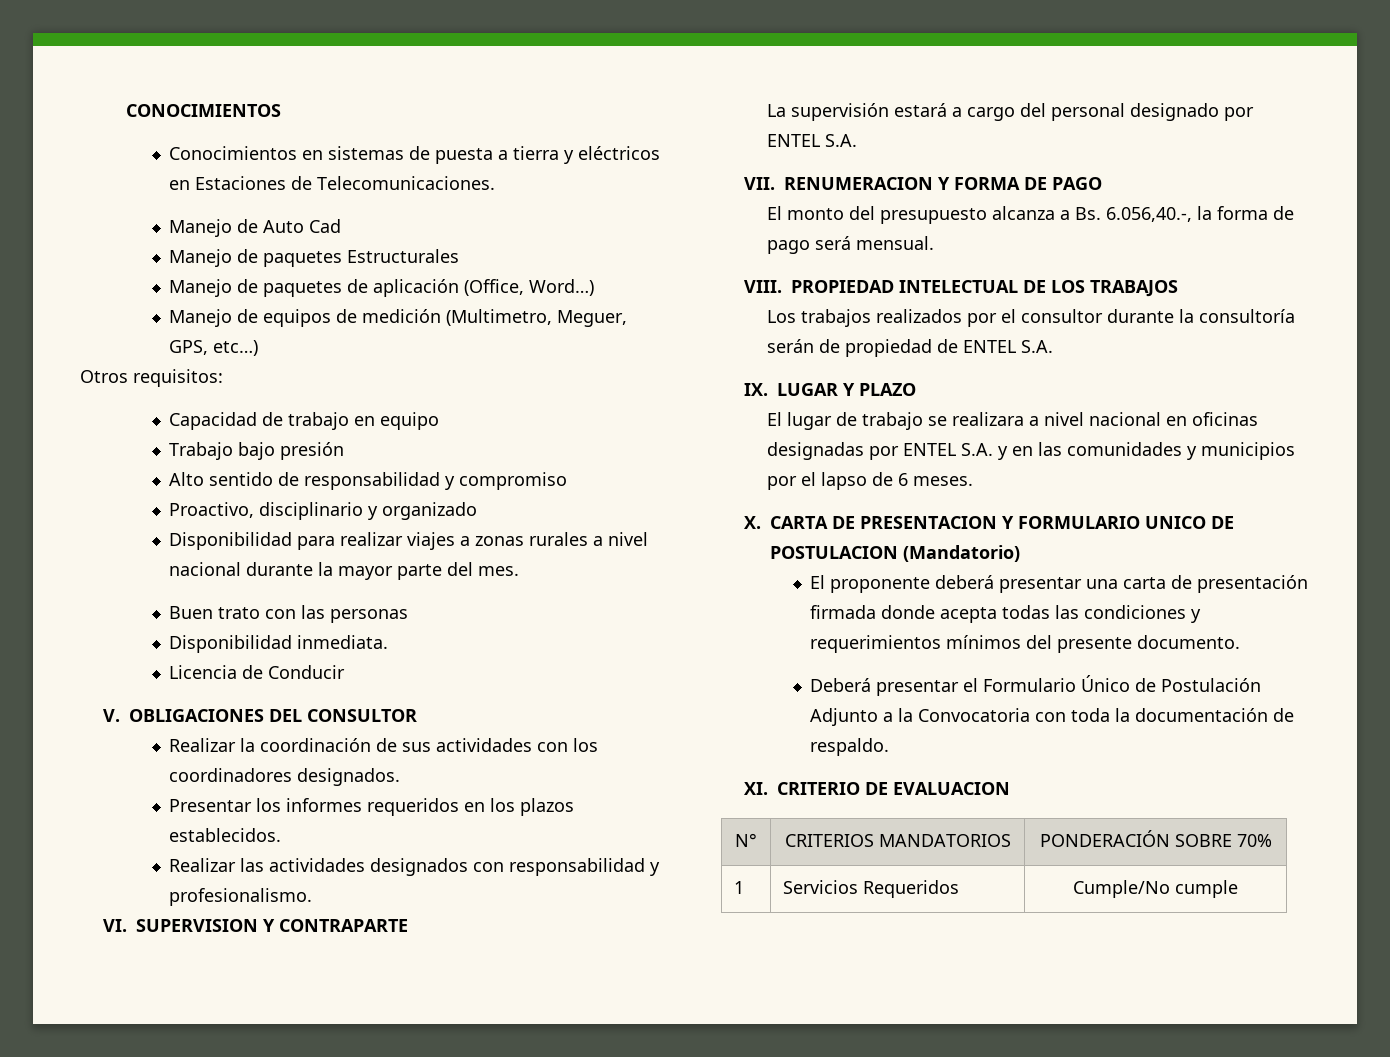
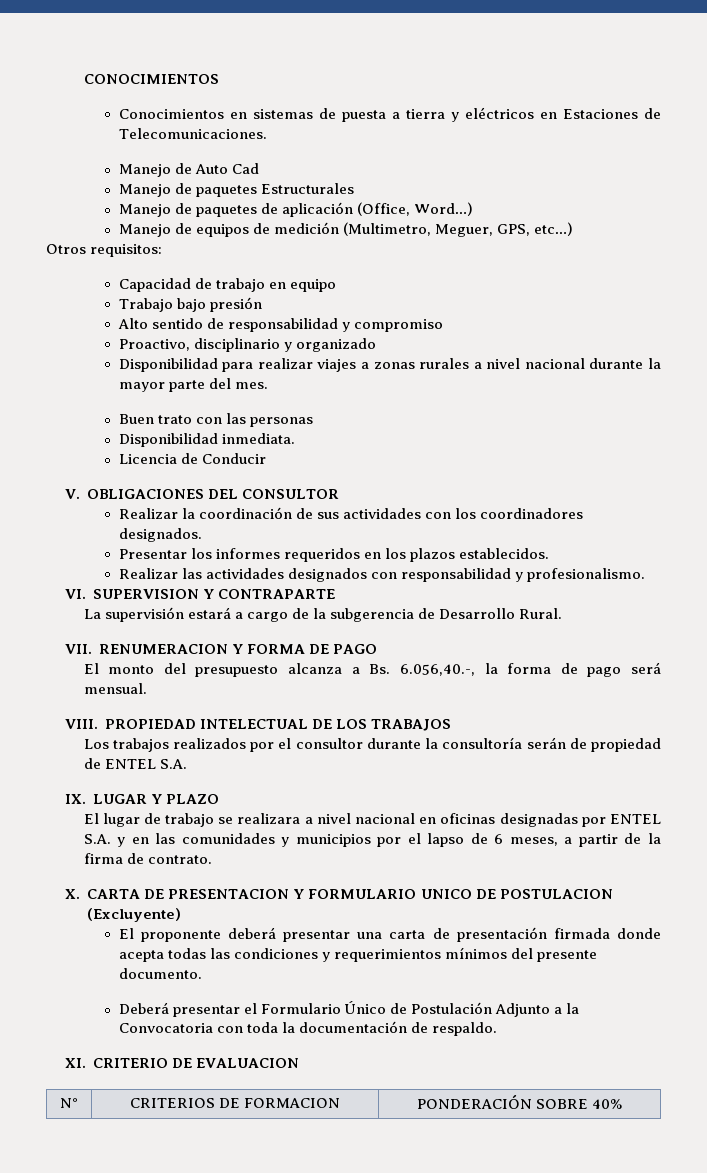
[1020,103,1255,121] [767,134,858,147] del personal designado por ENTEL S.A. -> [291,608,563,622] de la subgerencia de Desarrollo Rural.
[913,476,974,486] meses. -> [509,833,661,847] [83,853,212,864] meses, a partir de la firma de contrato.
[903,545,1021,562] (Mandatorio) -> [87,908,182,922] (Excluyente)
[878,834,1011,847] MANDATORIOS -> [219,1098,341,1108] DE FORMACION
[1236,834,1272,847] [734,881,745,894] [783,880,960,898] [1073,880,1238,898] 70% // 1 | Servicios Requeridos | Cumple/No cumple -> [592,1099,623,1109] 40%

